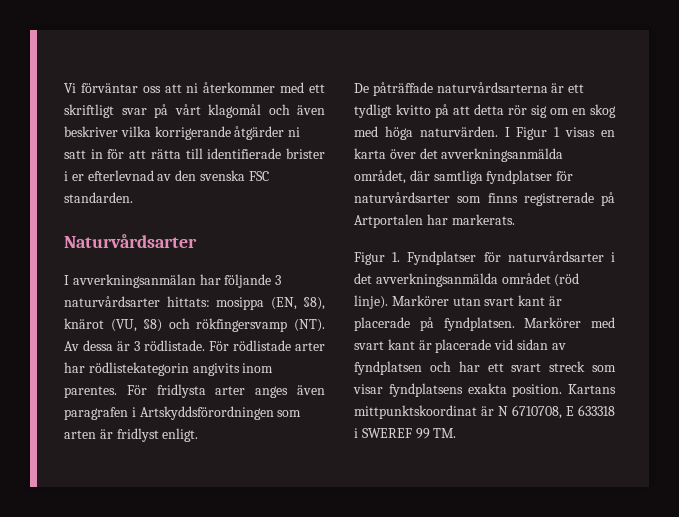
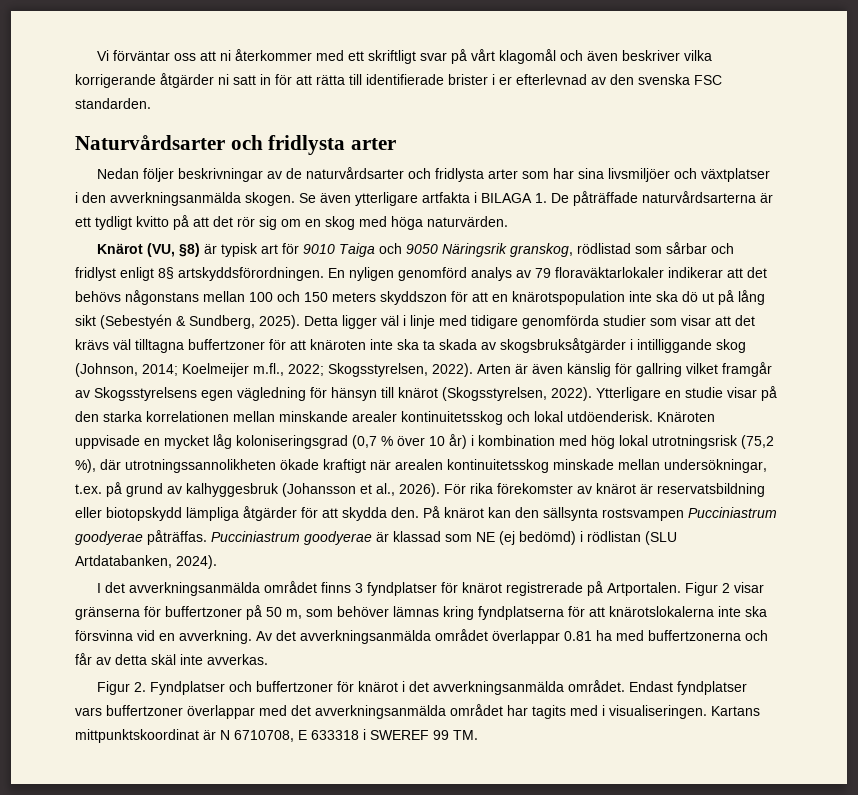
[64,274,282,288] [64,296,325,310] [64,318,325,332] [64,340,325,351] [64,362,274,376] [64,384,325,398] [64,406,302,420] [64,428,199,442] // I avverkningsanmälan har följande 3 naturvårdsarter hittats: mosippa (EN, §8), knärot (VU, §8) och rökfingersvamp (NT). Av dessa är 3 rödlistade. För rödlistade arter har rödlistekategorin angivits inom parentes. För fridlysta arter anges även paragrafen i Artskyddsförordningen som arten är fridlyst enligt. // -> [230,135,397,155] [97,167,771,182] [75,192,547,206] och fridlysta arter // Nedan följer beskrivningar av de naturvårdsarter och fridlysta arter som har sina livsmiljöer och växtplatser i den avverkningsanmälda skogen. Se även ytterligare artfakta i BILAGA 1.
[474,104,504,115] detta -> [213,216,233,227] det
[504,127,615,140] [354,148,564,162] [354,170,574,184] [354,192,615,206] [354,214,515,228] [354,251,615,265] [354,273,580,287] [354,295,562,309] [354,317,615,331] [354,339,566,353] [354,361,616,375] [353,383,563,397] I Figur 1 visas en karta över det avverkningsanmälda området, där samtliga fyndplatser för naturvårdsarter som finns registrerade på Artportalen har markerats. // Figur 1. Fyndplatser för naturvårdsarter i det avverkningsanmälda området (röd linje). Markörer utan svart kant är placerade på fyndplatsen. Markörer med svart kant är placerade vid sidan av fyndplatsen och har ett svart streck som visar fyndplatsens exakta position. -> [97,242,735,257] [75,267,767,281] [75,290,765,305] [75,314,755,329] [75,338,746,353] [75,362,772,377] [75,386,777,401] [75,411,715,425] [75,434,774,449] [75,459,767,473] [75,482,765,497] [75,506,777,521] [75,530,677,545] [75,555,217,569] [97,581,765,596] [75,605,767,620] [75,629,768,644] [75,653,268,665] [97,680,748,695] [75,704,707,719] // Knärot (VU, §8) är typisk art för 9010 Taiga och 9050 Näringsrik granskog, rödlistad som sårbar och fridlyst enligt 8§ artskyddsförordningen. En nyligen genomförd analys av 79 floraväktarlokaler indikerar att det behövs någonstans mellan 100 och 150 meters skyddszon för att en knärotspopulation inte ska dö ut på lång sikt (Sebestyén & Sundberg, 2025). Detta ligger väl i linje med tidigare genomförda studier som visar att det krävs väl tilltagna buffertzoner för att knäroten inte ska ta skada av skogsbruksåtgärder i intilliggande skog (Johnson, 2014; Koelmeijer m.fl., 2022; Skogsstyrelsen, 2022). Arten är även känslig för gallring vilket framgår av Skogsstyrelsens egen vägledning för hänsyn till knärot (Skogsstyrelsen, 2022). Ytterligare en studie visar på den starka korrelationen mellan minskande arealer kontinuitetsskog och lokal utdöenderisk. Knäroten uppvisade en mycket låg koloniseringsgrad (0,7 % över 10 år) i kombination med hög lokal utrotningsrisk (75,2 %), där utrotningssannolikheten ökade kraftigt när arealen kontinuitetsskog minskade mellan undersökningar, t.ex. på grund av kalhyggesbruk (Johansson et al., 2026). För rika förekomster av knärot är reservatsbildning eller biotopskydd lämpliga åtgärder för att skydda den. På knärot kan den sällsynta rostsvampen Pucciniastrum goodyerae påträffas. Pucciniastrum goodyerae är klassad som NE (ej bedömd) i rödlistan (SLU Artdatabanken, 2024). // I det avverkningsanmälda området finns 3 fyndplatser för knärot registrerade på Artportalen. Figur 2 visar gränserna för buffertzoner på 50 m, som behöver lämnas kring fyndplatserna för att knärotslokalerna inte ska försvinna vid en avverkning. Av det avverkningsanmälda området överlappar 0.81 ha med buffertzonerna och får av detta skäl inte avverkas. // Figur 2. Fyndplatser och buffertzoner för knärot i det avverkningsanmälda området. Endast fyndplatser vars buffertzoner överlappar med det avverkningsanmälda området har tagits med i visualiseringen.

